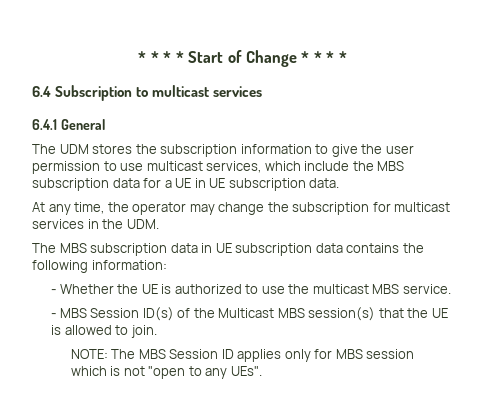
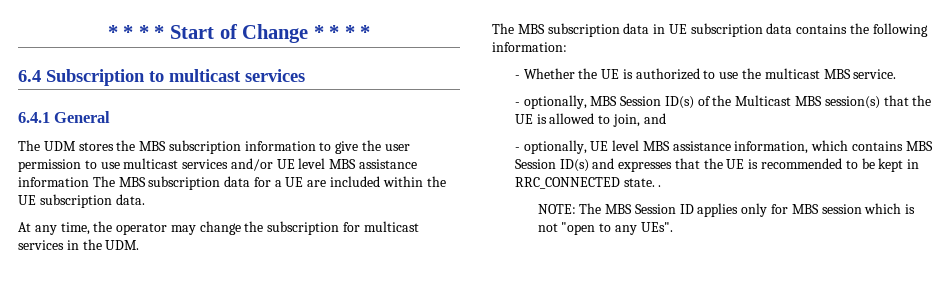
(157, 149) none -> [139,141,167,151] MBS
[206,161,374,173] services, which include the -> [182,158,418,171] [18,176,115,187] services and/or UE level MBS assistance information The
[194,178,206,188] in -> [307,176,446,187] are included within the
(57, 315) none -> [523,95,587,109] optionally,
[130,325,157,338] join. -> [612,113,666,127] [514,140,933,154] [514,158,920,172] [514,177,662,189] join, and // - optionally, UE level MBS assistance information, which contains MBS Session ID(s) and expresses that the UE is recommended to be kept in RRC_CONNECTED state. .

